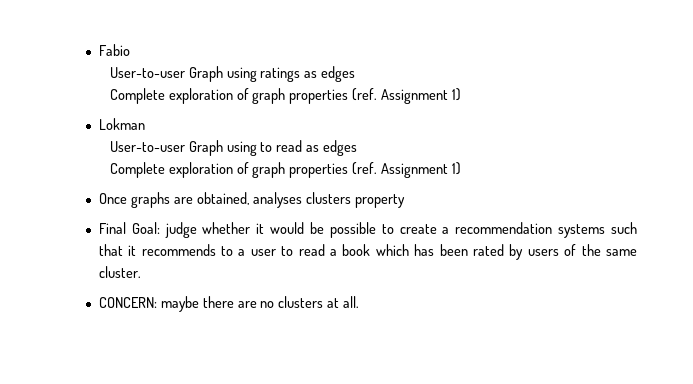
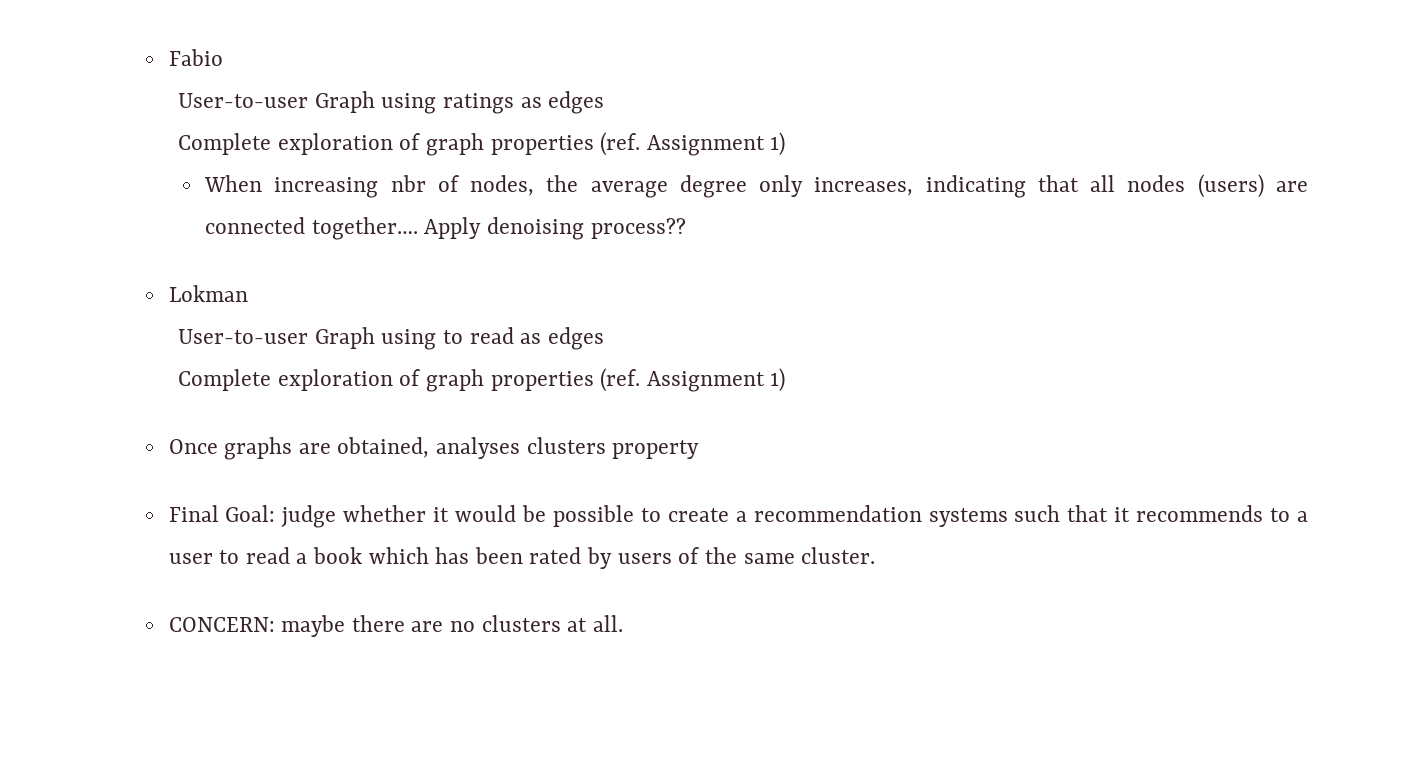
(462, 94) none -> [204,174,1308,198] [205,217,686,240] // When increasing nbr of nodes, the average degree only increases, indicating that all nodes (users) are connected together…. Apply denoising process??

